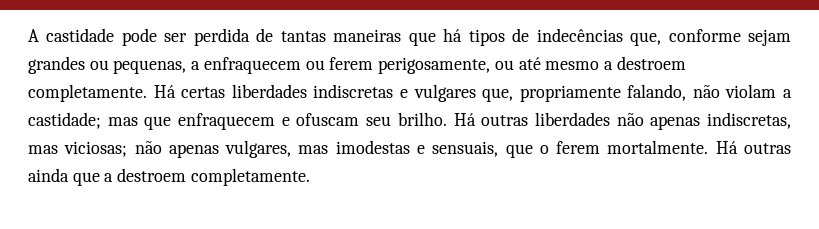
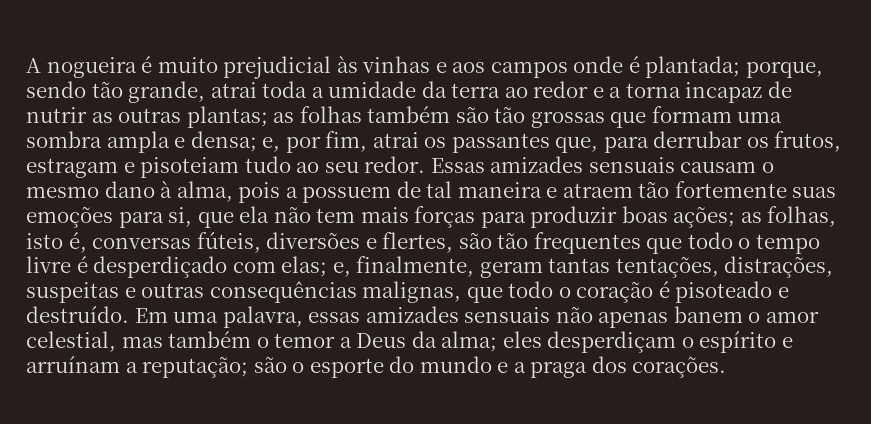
[46,28,791,46] [28,56,686,74] [28,84,792,102] [28,112,792,130] [28,140,792,158] [28,168,310,186] castidade pode ser perdida de tantas maneiras que há tipos de indecências que, conforme sejam grandes ou pequenas, a enfraquecem ou ferem perigosamente, ou até mesmo a destroem completamente. Há certas liberdades indiscretas e vulgares que, propriamente falando, não violam a castidade; mas que enfraquecem e ofuscam seu brilho. Há outras liberdades não apenas indiscretas, mas viciosas; não apenas vulgares, mas imodestas e sensuais, que o ferem mortalmente. Há outras ainda que a destroem completamente. -> [46,56,823,79] [26,81,793,103] [26,106,783,128] [26,131,842,153] [26,156,774,178] [26,181,837,203] [26,206,837,228] [26,231,820,254] [26,256,834,278] [26,281,789,303] [26,306,819,328] [26,331,793,353] [26,356,727,378] nogueira é muito prejudicial às vinhas e aos campos onde é plantada; porque, sendo tão grande, atrai toda a umidade da terra ao redor e a torna incapaz de nutrir as outras plantas; as folhas também são tão grossas que formam uma sombra ampla e densa; e, por fim, atrai os passantes que, para derrubar os frutos, estragam e pisoteiam tudo ao seu redor. Essas amizades sensuais causam o mesmo dano à alma, pois a possuem de tal maneira e atraem tão fortemente suas emoções para si, que ela não tem mais forças para produzir boas ações; as folhas, isto é, conversas fúteis, diversões e flertes, são tão frequentes que todo o tempo livre é desperdiçado com elas; e, finalmente, geram tantas tentações, distrações, suspeitas e outras consequências malignas, que todo o coração é pisoteado e destruído. Em uma palavra, essas amizades sensuais não apenas banem o amor celestial, mas também o temor a Deus da alma; eles desperdiçam o espírito e arruínam a reputação; são o esporte do mundo e a praga dos corações.

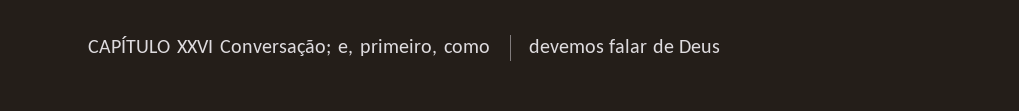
[26,56,823,79] [26,81,793,103] [26,106,783,128] [26,131,842,153] [26,156,774,178] [26,181,837,203] [26,206,837,228] [26,231,820,254] [26,256,834,278] [26,281,789,303] [26,306,819,328] [26,331,793,353] [26,356,727,378] A nogueira é muito prejudicial às vinhas e aos campos onde é plantada; porque, sendo tão grande, atrai toda a umidade da terra ao redor e a torna incapaz de nutrir as outras plantas; as folhas também são tão grossas que formam uma sombra ampla e densa; e, por fim, atrai os passantes que, para derrubar os frutos, estragam e pisoteiam tudo ao seu redor. Essas amizades sensuais causam o mesmo dano à alma, pois a possuem de tal maneira e atraem tão fortemente suas emoções para si, que ela não tem mais forças para produzir boas ações; as folhas, isto é, conversas fúteis, diversões e flertes, são tão frequentes que todo o tempo livre é desperdiçado com elas; e, finalmente, geram tantas tentações, distrações, suspeitas e outras consequências malignas, que todo o coração é pisoteado e destruído. Em uma palavra, essas amizades sensuais não apenas banem o amor celestial, mas também o temor a Deus da alma; eles desperdiçam o espírito e arruínam a reputação; são o esporte do mundo e a praga dos corações. -> [88,36,721,56] CAPÍTULO XXVI Conversação; e, primeiro, como devemos falar de Deus

